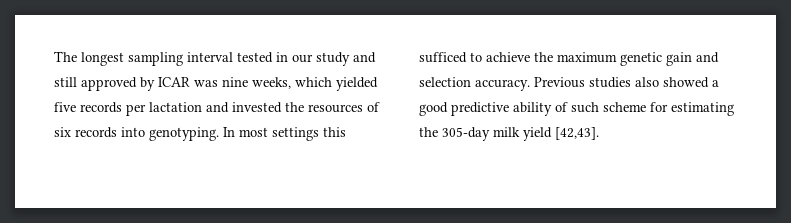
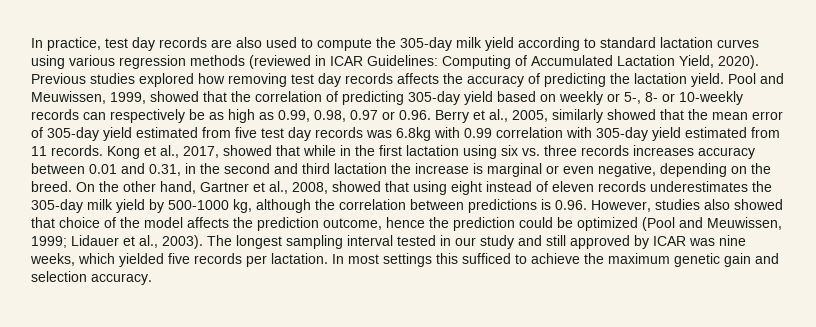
(54, 56) none -> [31,37,759,51] [31,55,759,69] [31,73,784,87] [31,91,743,105] [31,109,783,123] [31,127,780,141] [31,145,755,159] [31,163,771,177] [31,181,772,195] [31,199,783,213] [31,217,782,231] [31,235,203,249] In practice, test day records are also used to compute the 305-day milk yield according to standard lactation curves using various regression methods (reviewed in ICAR Guidelines: Computing of Accumulated Lactation Yield, 2020). Previous studies explored how removing test day records affects the accuracy of predicting the lactation yield. Pool and Meuwissen, 1999, showed that the correlation of predicting 305-day yield based on weekly or 5-, 8- or 10-weekly records can respectively be as high as 0.99, 0.98, 0.97 or 0.96. Berry et al., 2005, similarly showed that the mean error of 305-day yield estimated from five test day records was 6.8kg with 0.99 correlation with 305-day yield estimated from 11 records. Kong et al., 2017, showed that while in the first lactation using six vs. three records increases accuracy between 0.01 and 0.31, in the second and third lactation the increase is marginal or even negative, depending on the breed. On the other hand, Gartner et al., 2008, showed that using eight instead of eleven records underestimates the 305-day milk yield by 500-1000 kg, although the correlation between predictions is 0.96. However, studies also showed that choice of the model affects the prediction outcome, hence the prediction could be optimized (Pool and Meuwissen, 1999; Lidauer et al., 2003).
[149,102,380,113] [54,127,219,141] lactation and invested the resources of six records into genotyping. -> [271,253,328,264] lactation.
[534,77,719,88] [419,102,734,116] [419,127,599,141] Previous studies also showed a good predictive ability of such scheme for estimating the 305-day milk yield [42,43]. -> (152, 279) none

